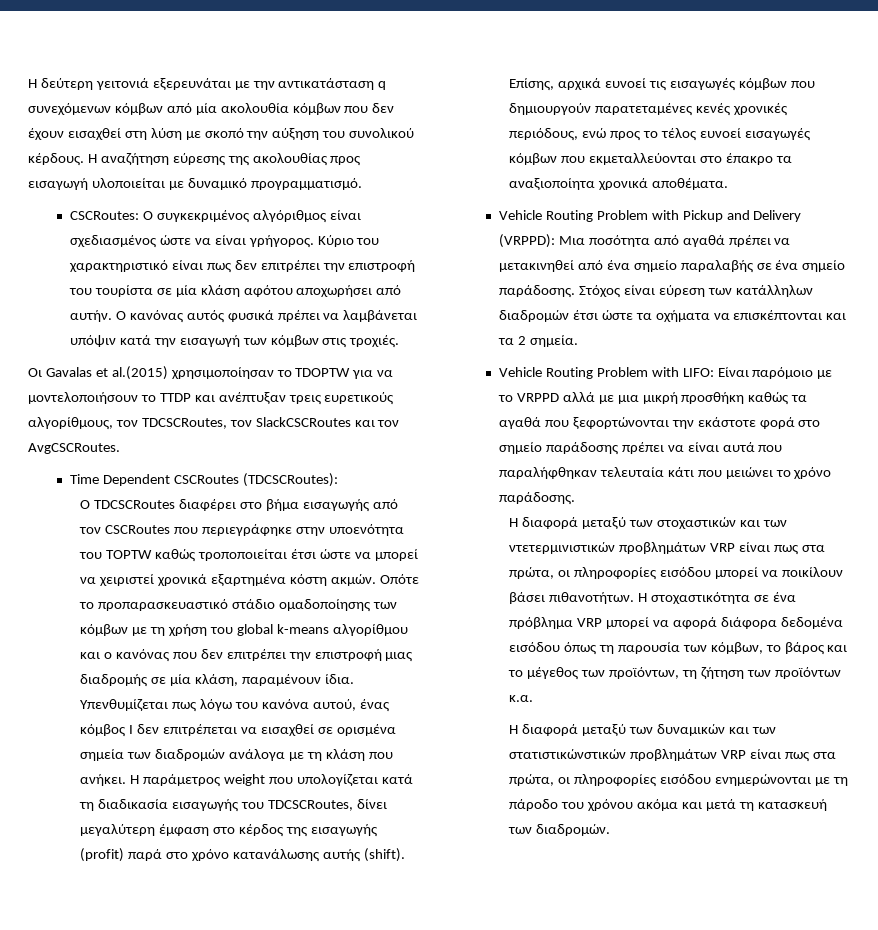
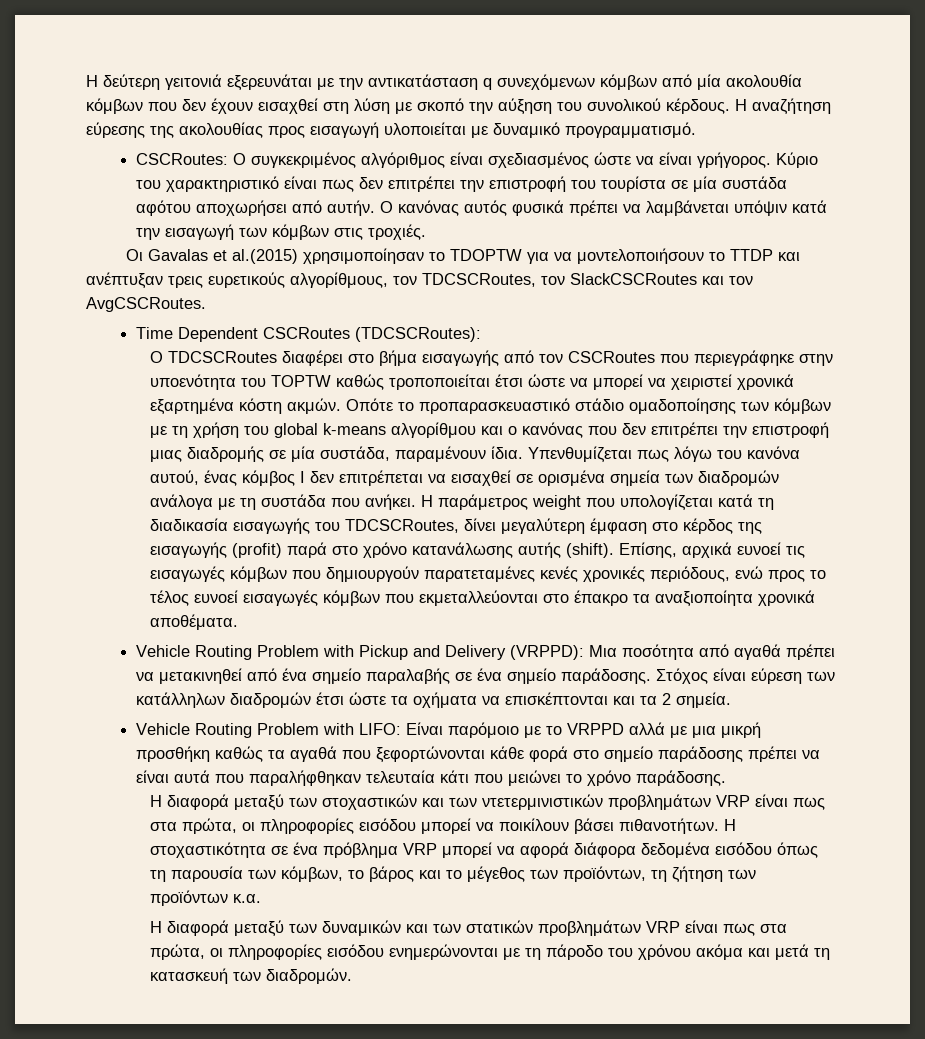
[200,285,240,297] κλάση -> [722,176,788,189] συστάδα
[194,674,238,686] κλάση, -> [320,446,391,461] συστάδα,
[325,749,365,761] κλάση -> [261,494,327,507] συστάδα
[671,417,756,429] την εκάστοτε -> [490,746,526,759] κάθε
[509,749,627,759] στατιστικώνστικών -> [466,920,534,933] στατικών

